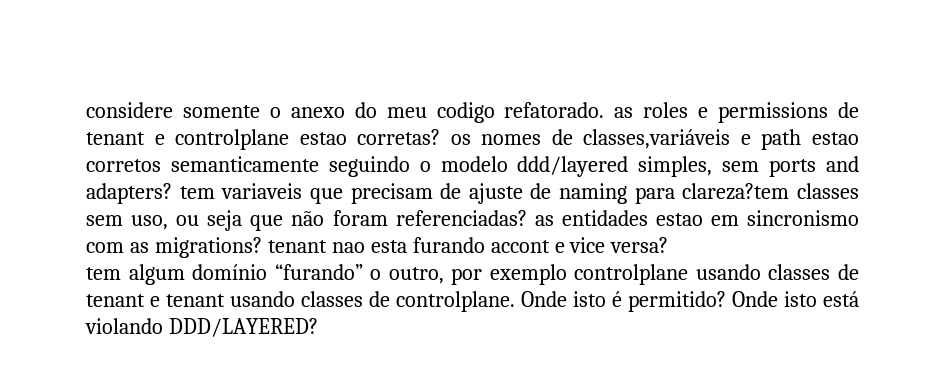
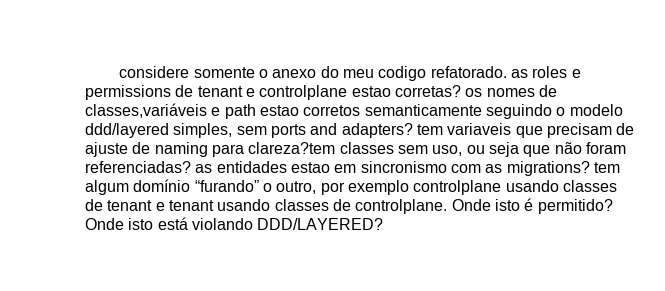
[267,237,669,253] tenant nao esta furando accont e vice versa? // -> (590, 168) none

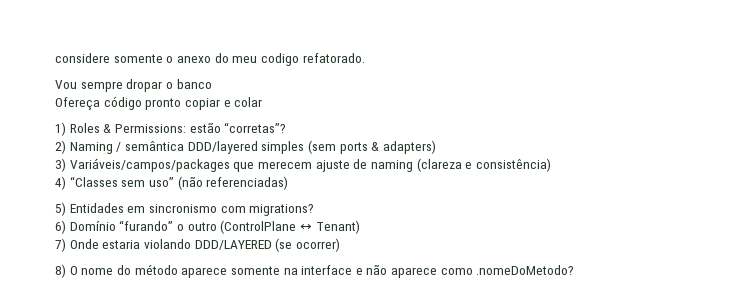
[511,66,581,78] [85,85,557,100] [85,103,623,119] [85,123,635,138] [85,142,626,157] [85,161,330,173] as roles e permissions de tenant e controlplane estao corretas? os nomes de classes,variáveis e path estao corretos semanticamente seguindo o modelo ddd/layered simples, sem ports and adapters? tem variaveis que precisam de ajuste de naming para clareza?tem classes sem uso, ou seja que não foram referenciadas? as entidades estao -> [55,79,212,92] [55,96,263,110] [55,122,287,136] [55,140,436,154] [55,158,551,172] [55,176,289,190] [55,202,124,216] // Vou sempre dropar o banco // Ofereça código pronto copiar e colar // 1) Roles & Permissions: estão “corretas”? // 2) Naming / semântica DDD/layered simples (sem ports & adapters) // 3) Variáveis/campos/packages que merecem ajuste de naming (clareza e consistência) // 4) “Classes sem uso” (não referenciadas) // 5) Entidades
[485,164,503,173] as -> (246, 209) none
[593,162,620,173] [85,179,617,195] [85,198,613,214] [85,217,384,230] tem algum domínio “furando” o outro, por exemplo controlplane usando classes de tenant e tenant usando classes de controlplane. Onde isto é permitido? Onde isto está violando DDD/LAYERED? -> [55,220,360,234] [55,238,340,252] [55,264,575,278] // 6) Domínio “furando” o outro (ControlPlane ↔ Tenant) // 7) Onde estaria violando DDD/LAYERED (se ocorrer) // 8) O nome do método aparece somente na interface e não aparece como .nomeDoMetodo?

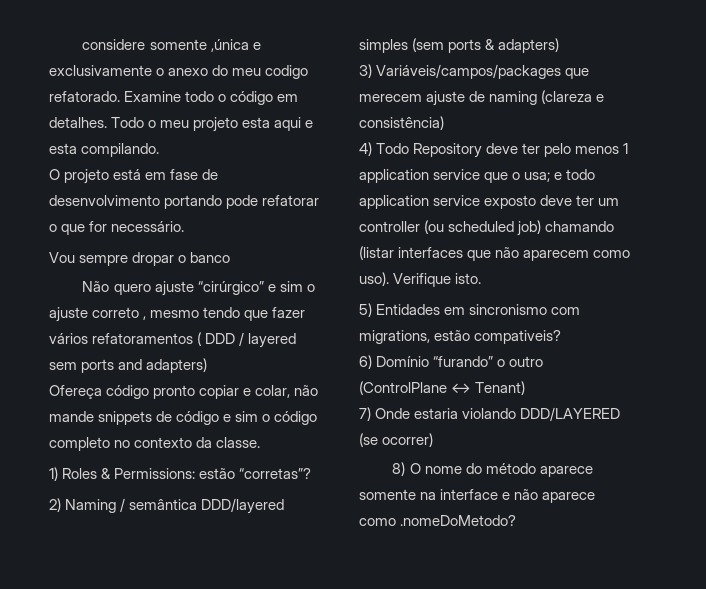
(163, 58) none -> [210,39,261,52] [49,65,152,76] ,única e exclusivamente
(365, 58) none -> [124,91,299,105] [49,117,314,132] [49,143,160,157] [49,169,219,184] [49,195,320,209] [49,221,185,235] Examine todo o código em detalhes. Todo o meu projeto esta aqui e esta compilando. // O projeto está em fase de desenvolvimento portando pode refatorar o que for necessário.
(212, 84) none -> [82,281,315,296] [49,307,306,322] [49,332,297,348] [49,358,208,373] // Não quero ajuste “cirúrgico” e sim o ajuste correto , mesmo tendo que fazer vários refatoramentos ( DDD / layered sem ports and adapters)
[234,97,263,107] colar -> [255,385,319,398] [49,411,318,425] [49,437,261,451] colar, não mande snippets de código e sim o código completo no contexto da classe.
[69,176,289,190] “Classes sem uso” (não referenciadas) -> [376,143,629,158] [359,169,596,183] [359,195,620,209] [359,220,615,236] [359,246,631,261] [359,272,482,287] Todo Repository deve ter pelo menos 1 application service que o usa; e todo application service exposto deve ter um controller (ou scheduled job) chamando (listar interfaces que não aparecem como uso). Verifique isto.
[249,204,315,216] migrations? -> [359,330,562,344] migrations, estão compativeis?

